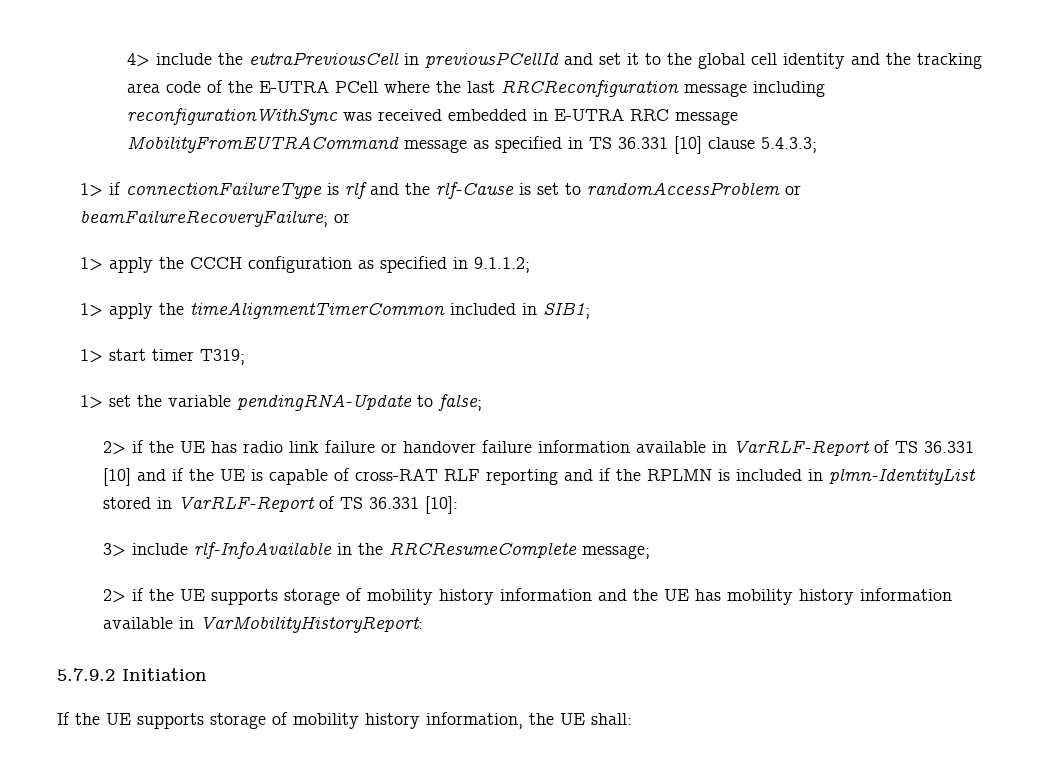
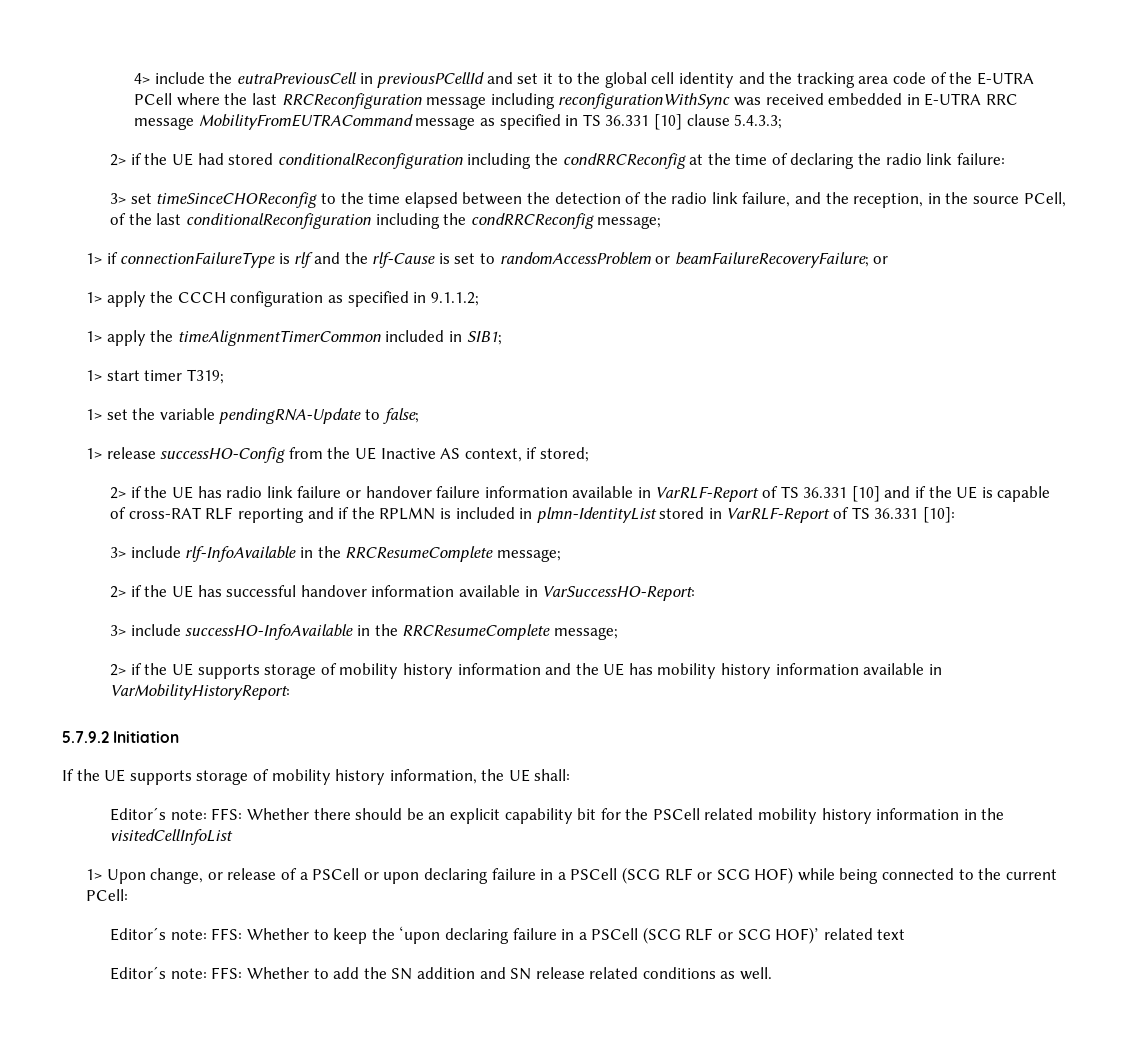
(817, 145) none -> [110,153,1005,169] [110,192,1066,208] [110,213,662,229] // 2> if the UE had stored conditionalReconfiguration including the condRRCReconfig at the time of declaring the radio link failure: // 3> set timeSinceCHOReconfig to the time elapsed between the detection of the radio link failure, and the reception, in the source PCell, of the last conditionalReconfiguration including the condRRCReconfig message;
(483, 402) none -> [86,447,589,463] // 1> release successHO-Config from the UE Inactive AS context, if stored;
(651, 552) none -> [110,585,696,601] [110,624,618,640] // 2> if the UE has successful handover information available in VarSuccessHO-Report: // 3> include successHO-InfoAvailable in the RRCResumeComplete message;
(632, 719) none -> [110,807,1005,824] [110,829,234,845] [86,867,1057,884] [86,889,129,901] [110,926,906,944] [110,966,773,980] // Editor´s note: FFS: Whether there should be an explicit capability bit for the PSCell related mobility history information in the visitedCellInfoList // 1> Upon change, or release of a PSCell or upon declaring failure in a PSCell (SCG RLF or SCG HOF) while being connected to the current PCell: // Editor´s note: FFS: Whether to keep the ‘upon declaring failure in a PSCell (SCG RLF or SCG HOF)’ related text // Editor´s note: FFS: Whether to add the SN addition and SN release related conditions as well.

